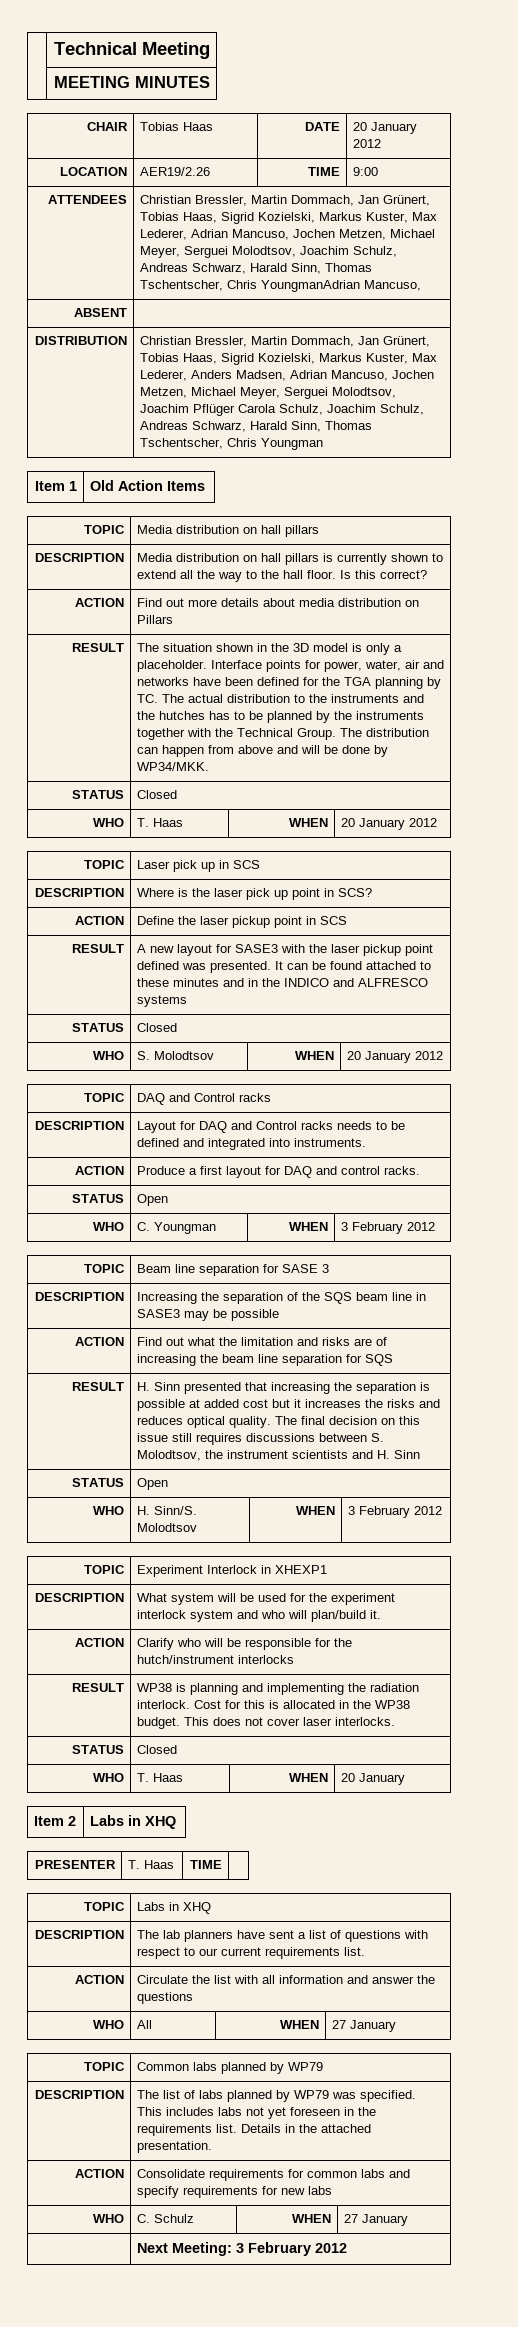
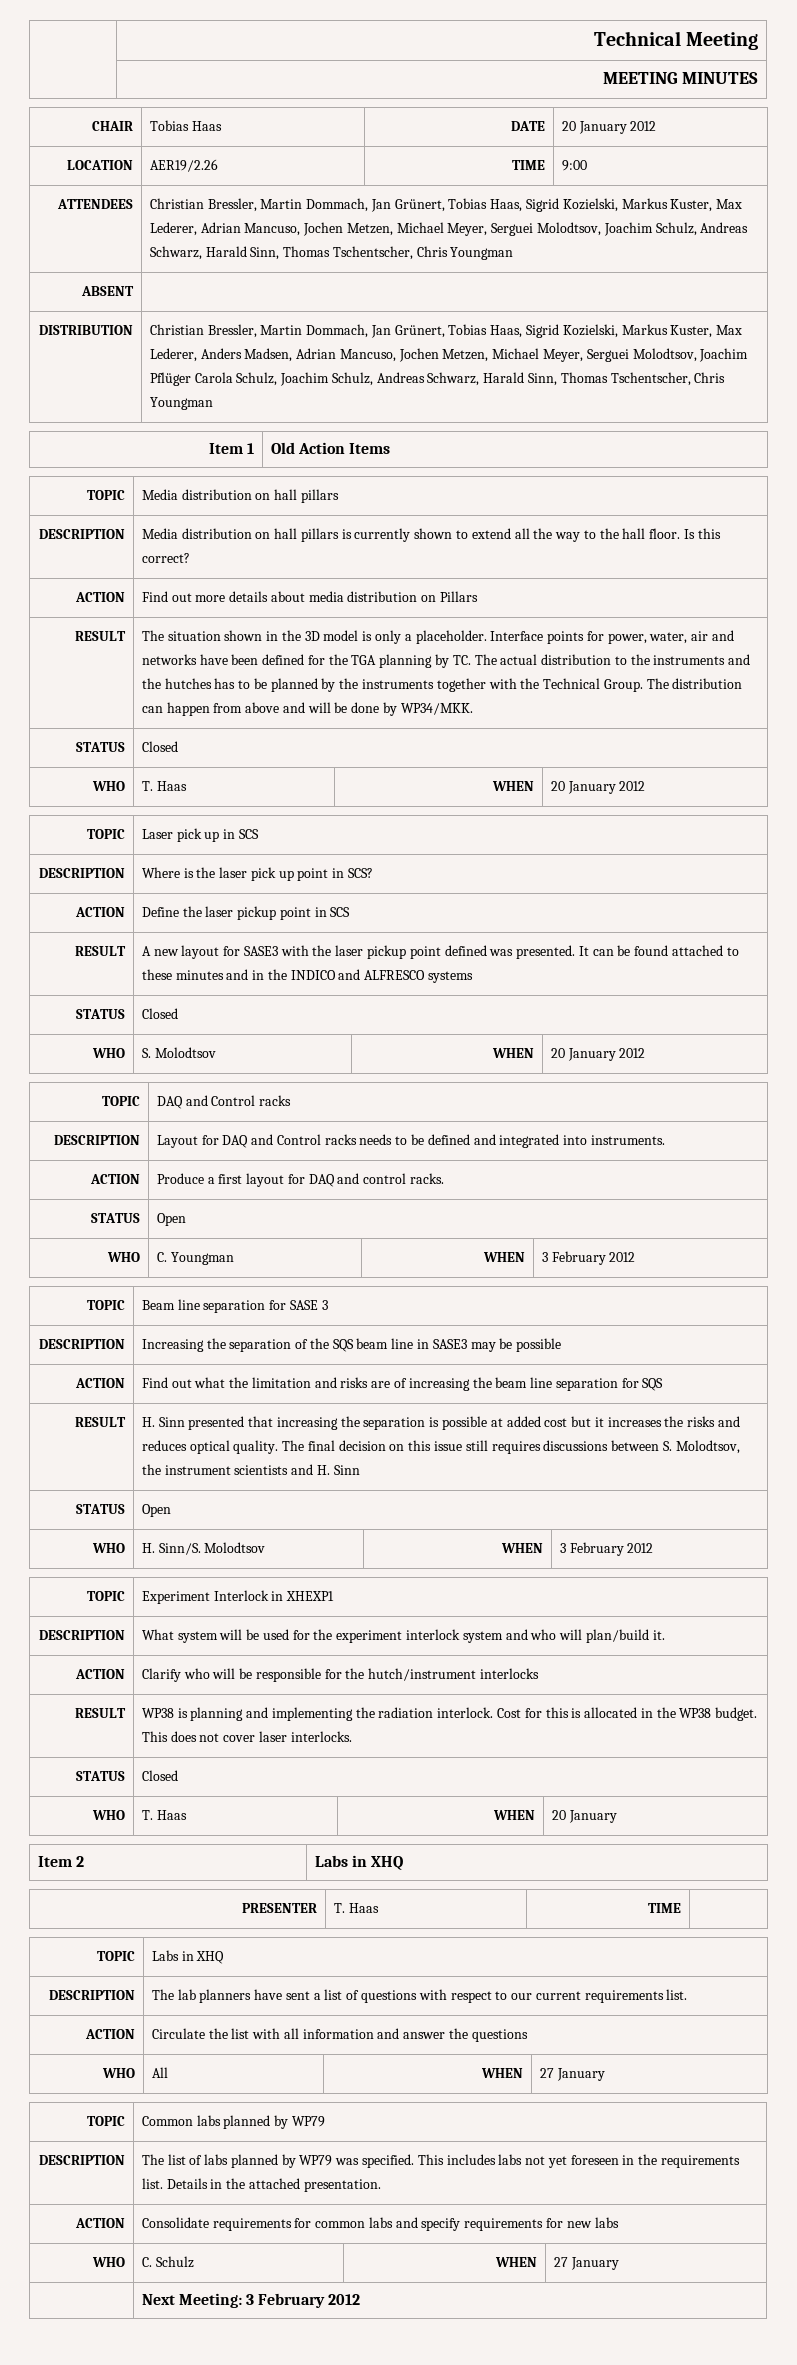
[260,280,421,292] YoungmanAdrian Mancuso, -> [450,247,514,260] Youngman

